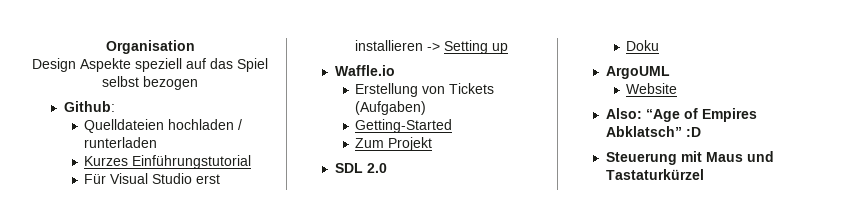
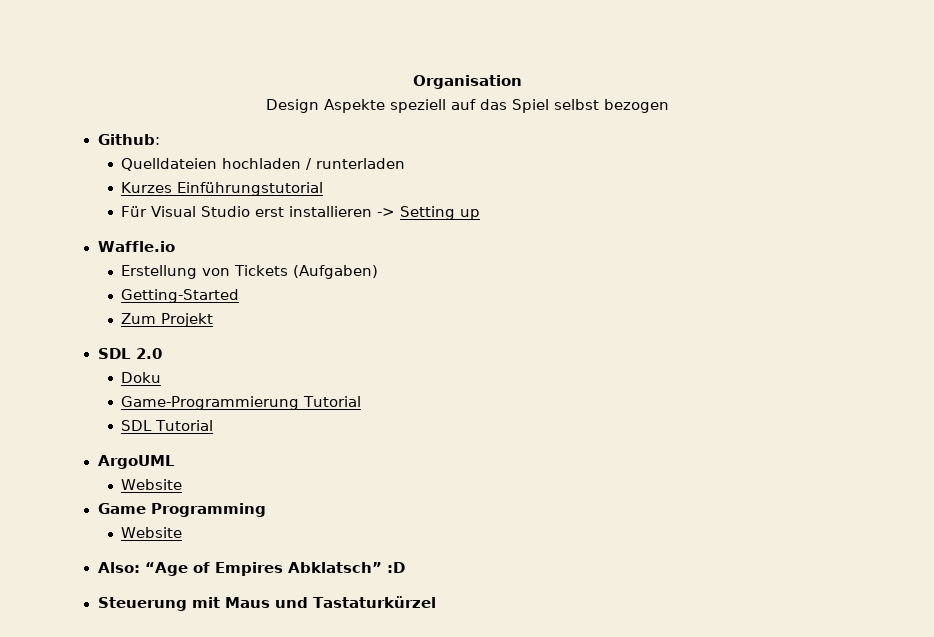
(660, 45) none -> [121,396,362,410] [121,420,214,431] // Game-Programmierung Tutorial // SDL Tutorial
(678, 88) none -> [97,503,266,517] [121,527,183,538] // Game Programming // Website

